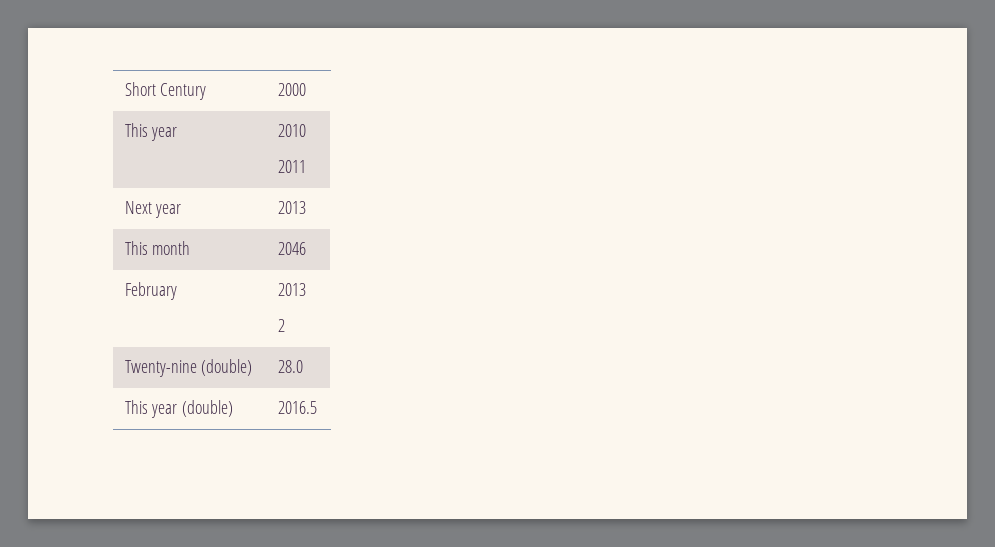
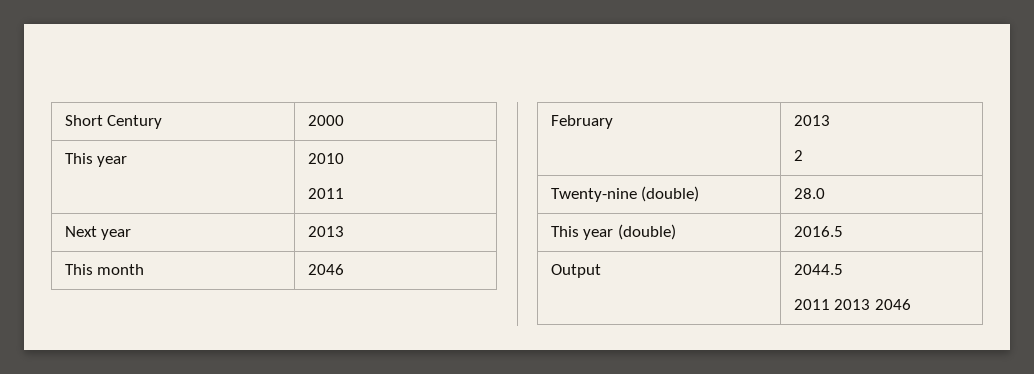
(317, 407) none -> [550,264,601,278] [793,264,843,275] [793,299,911,310] // Output | 2044.5 // 2011 2013 2046

